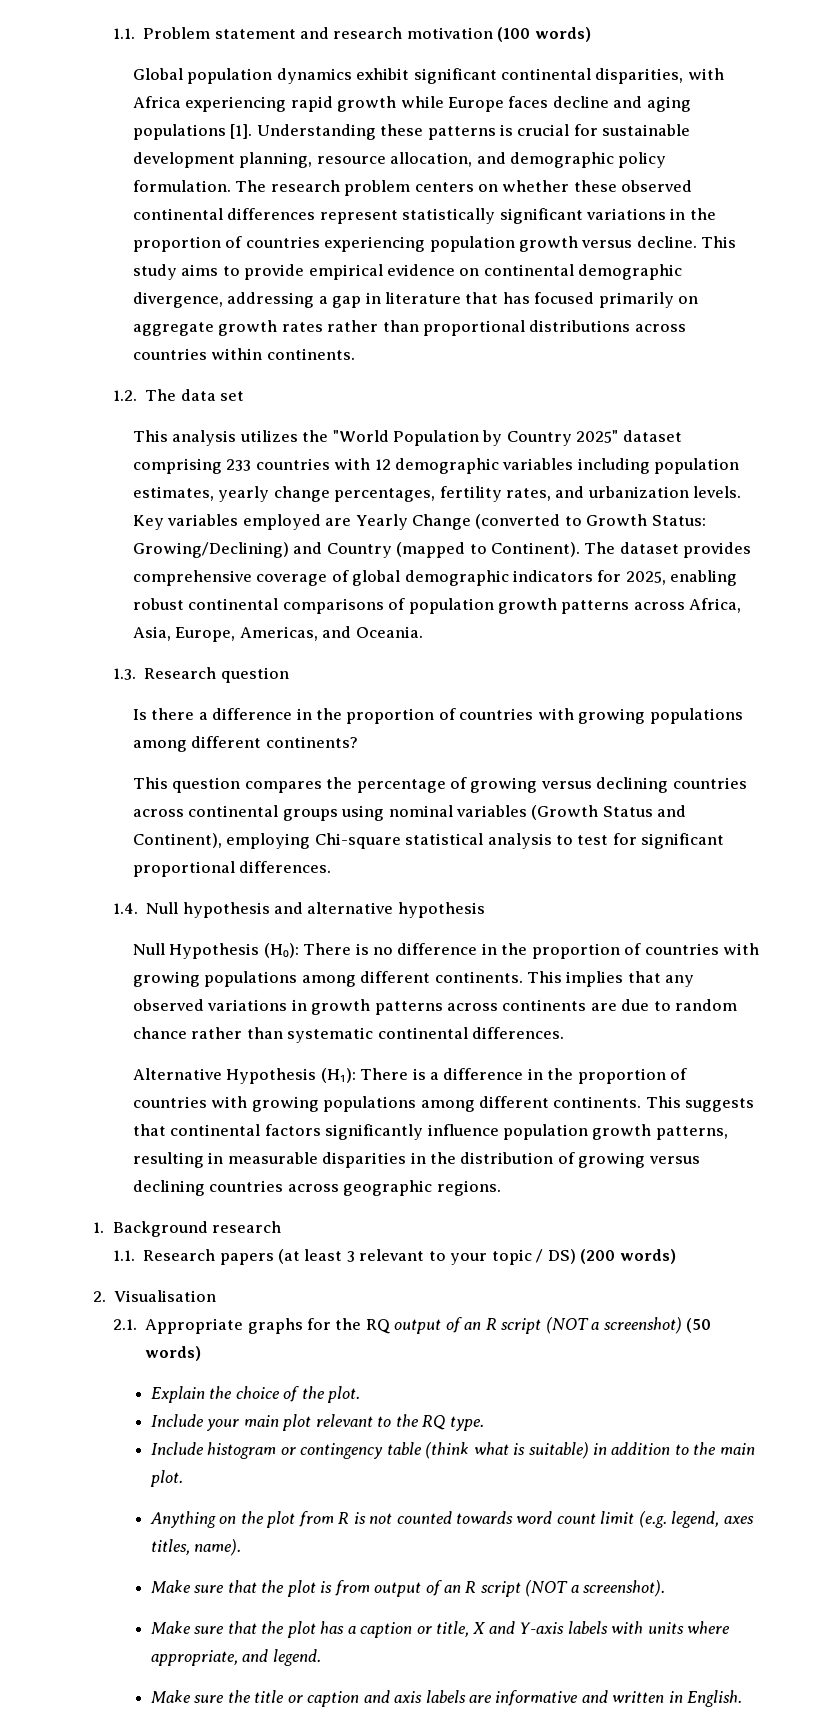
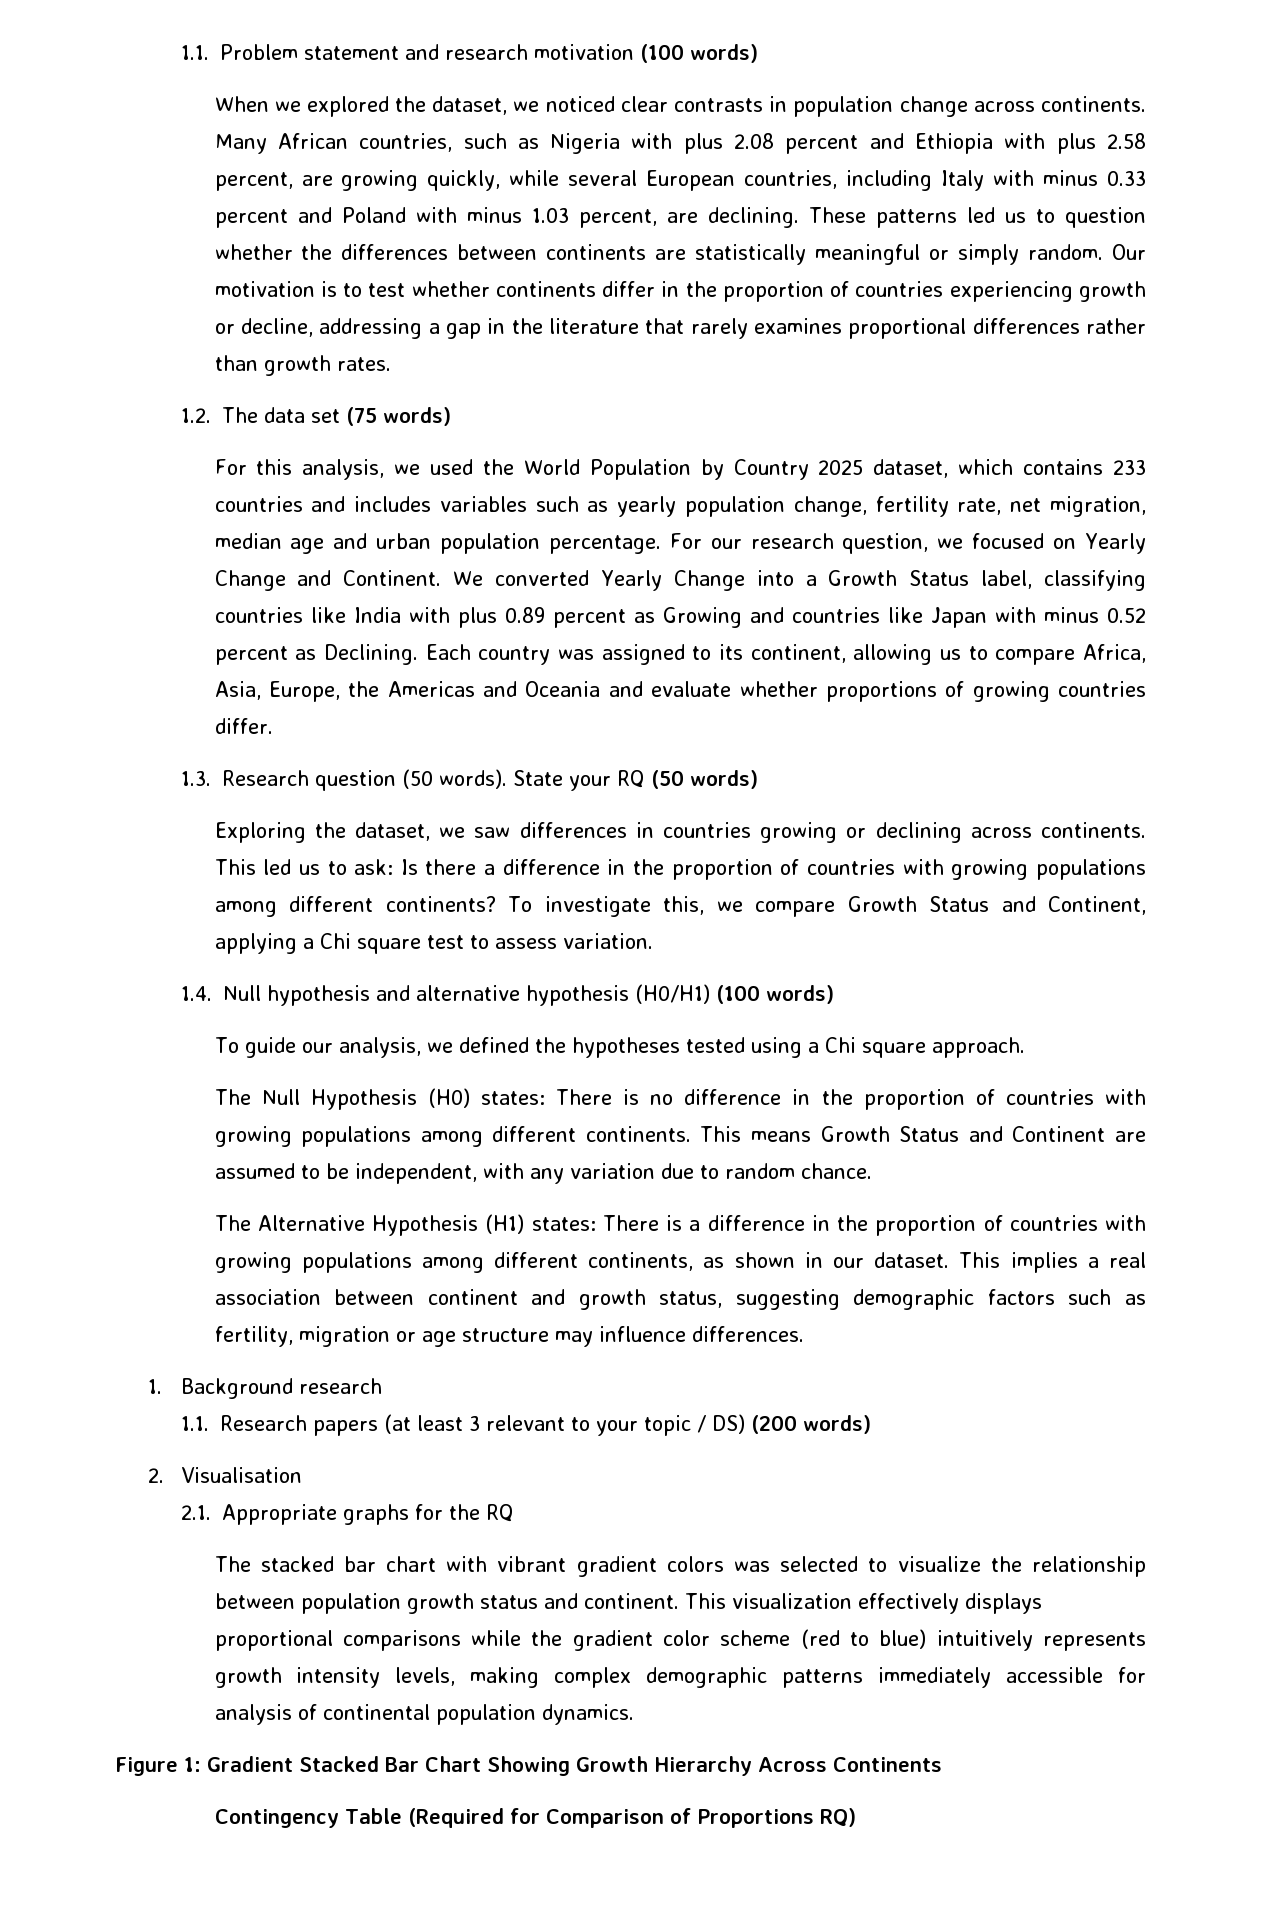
[132,68,724,84] [132,96,691,112] [132,124,691,140] [132,152,667,168] [132,180,693,196] [132,208,667,224] Global population dynamics exhibit significant continental disparities, with Africa experiencing rapid growth while Europe faces decline and aging populations [1]. Understanding these patterns is crucial for sustainable development planning, resource allocation, and demographic policy formulation. The research problem centers on whether these observed continental differences represent statistically significant variations -> [214,96,1147,117] [214,133,1146,154] [214,170,1147,191] [214,207,1147,228] [214,244,1146,265] [214,281,656,297] When we explored the dataset, we noticed clear contrasts in population change across continents. Many African countries, such as Nigeria with plus 2.08 percent and Ethiopia with plus 2.58 percent, are growing quickly, while several European countries, including Italy with minus 0.33 percent and Poland with minus 1.03 percent, are declining. These patterns led us to question whether the differences between continents are statistically meaningful or simply random. Our motivation is to test whether continents differ
[429,236,737,252] [132,264,683,280] [132,292,223,308] population growth versus decline. This study aims to provide empirical evidence on continental demographic divergence, -> [1079,281,1147,302] [214,318,313,337] growth or decline,
(381, 298) none -> [511,318,543,334] the
[502,292,699,308] [132,320,686,336] [132,348,355,360] [112,389,245,401] [132,430,682,446] [132,458,740,474] [132,486,742,502] [132,514,706,530] [132,542,752,558] [132,570,738,586] [132,598,742,614] [132,626,423,642] [112,667,289,683] has focused primarily on aggregate growth rates rather than proportional distributions across countries within continents. // 1.2. The data set // This analysis utilizes the "World Population by Country 2025" dataset comprising 233 countries with 12 demographic variables including population estimates, yearly change percentages, fertility rates, and urbanization levels. Key variables employed are Yearly Change (converted to Growth Status: Growing/Declining) and Country (mapped to Continent). The dataset provides comprehensive coverage of global demographic indicators for 2025, enabling robust continental comparisons of population growth patterns across Africa, Asia, Europe, Americas, and Oceania. // 1.3. Research question // -> [690,318,1147,339] [214,355,391,376] [181,407,452,426] [214,459,1147,480] [214,496,1146,517] [214,533,1147,554] [214,570,1146,591] [214,607,1146,628] [214,644,1147,665] [214,681,1146,702] [214,718,273,734] [181,769,759,791] [214,822,1147,843] [214,859,394,875] rarely examines proportional differences rather than growth rates. // 1.2. The data set (75 words) // For this analysis, we used the World Population by Country 2025 dataset, which contains 233 countries and includes variables such as yearly population change, fertility rate, net migration, median age and urban population percentage. For our research question, we focused on Yearly Change and Continent. We converted Yearly Change into a Growth Status label, classifying countries like India with plus 0.89 percent as Growing and countries like Japan with minus 0.52 percent as Declining. Each country was assigned to its continent, allowing us to compare Africa, Asia, Europe, the Americas and Oceania and evaluate whether proportions of growing countries differ. // 1.3. Research question (50 words). State your RQ (50 words) // Exploring the dataset, we saw differences in countries growing or declining across continents. This led us to ask:
[132,777,747,793] [132,805,687,821] [132,833,725,849] [132,861,332,877] // This question compares the percentage of growing versus declining countries across continental groups using nominal variables (Growth Status and Continent), employing Chi-square statistical analysis to test for significant proportional differences. -> [508,896,1146,917] [214,933,653,954] To investigate this, we compare Growth Status and Continent, applying a Chi square test to assess variation.
[132,943,299,959] // Null Hypothesis (H₀): -> [635,984,835,1004] [214,1037,1025,1058] [214,1088,545,1110] (H0/H1) (100 words) // To guide our analysis, we defined the hypotheses tested using a Chi square approach. // The Null Hypothesis (H0) states:
[566,971,695,987] [132,999,738,1015] [132,1027,565,1043] [132,1068,356,1084] implies that any observed variations in growth patterns across continents are due to random chance rather than systematic continental differences. // Alternative Hypothesis (H₁): -> [751,1126,1146,1142] [214,1163,872,1184] [214,1214,596,1236] means Growth Status and Continent are assumed to be independent, with any variation due to random chance. // The Alternative Hypothesis (H1) states:
[553,1096,755,1112] [132,1124,728,1140] [132,1152,700,1168] [132,1180,501,1196] continents. This suggests that continental factors significantly influence population growth patterns, resulting in measurable disparities in the distribution of growing versus declining countries across geographic regions. -> [588,1252,1147,1273] [214,1289,1147,1310] [214,1326,804,1347] continents, as shown in our dataset. This implies a real association between continent and growth status, suggesting demographic factors such as fertility, migration or age structure may influence differences.
[394,1317,712,1334] [145,1346,202,1361] [150,1386,361,1403] [150,1414,484,1431] [150,1442,755,1459] [149,1470,183,1487] [149,1511,754,1528] [150,1539,242,1556] [150,1580,666,1597] [150,1621,731,1638] [150,1649,321,1666] [150,1690,743,1707] output of an R script (NOT a screenshot) (50 words) // Explain the choice of the plot. // Include your main plot relevant to the RQ type. // Include histogram or contingency table (think what is suitable) in addition to the main plot. // Anything on the plot from R is not counted towards word count limit (e.g. legend, axes titles, name). // Make sure that the plot is from output of an R script (NOT a screenshot). // Make sure that the plot has a caption or title, X and Y-axis labels with units where appropriate, and legend. // Make sure the title or caption and axis labels are informative and written in English. -> [214,1556,1147,1577] [214,1593,1042,1614] [214,1629,1147,1651] [214,1667,1146,1688] [214,1704,634,1725] [115,1756,942,1776] [214,1808,856,1828] // The stacked bar chart with vibrant gradient colors was selected to visualize the relationship between population growth status and continent. This visualization effectively displays proportional comparisons while the gradient color scheme (red to blue) intuitively represents growth intensity levels, making complex demographic patterns immediately accessible for analysis of continental population dynamics. // Figure 1: Gradient Stacked Bar Chart Showing Growth Hierarchy Across Continents // Contingency Table (Required for Comparison of Proportions RQ)

